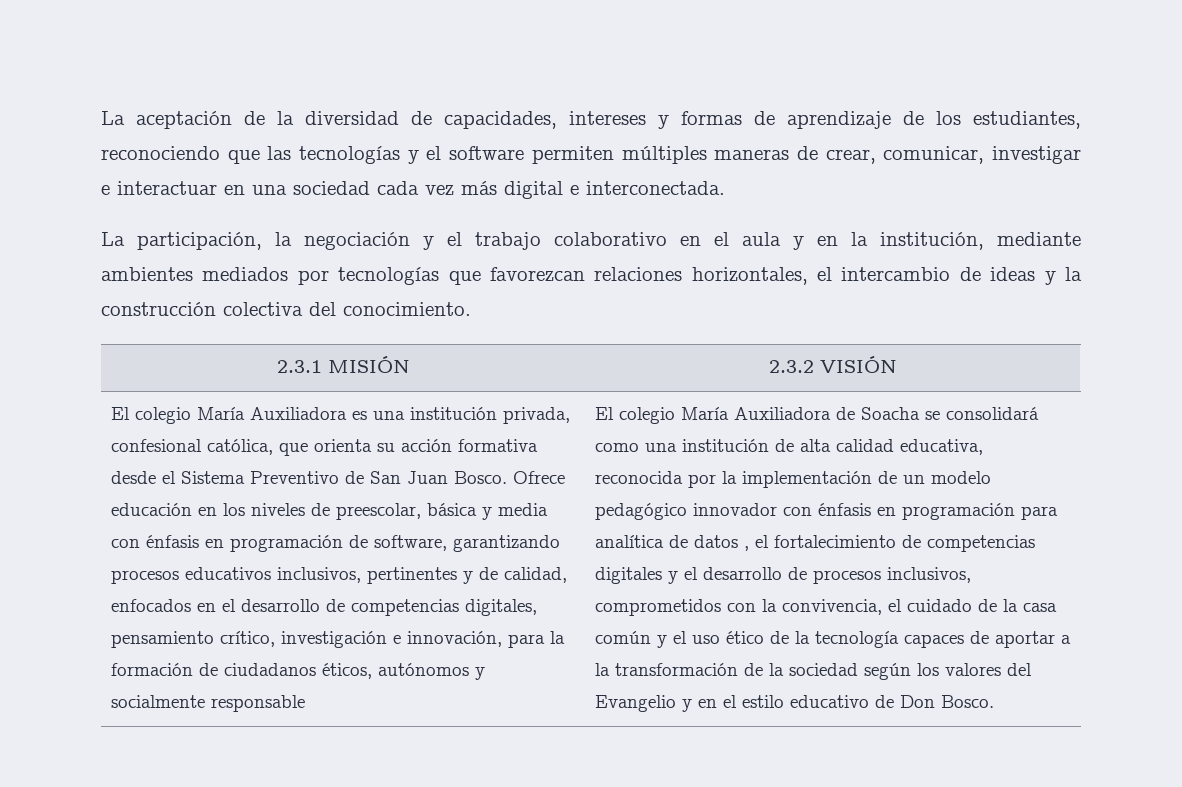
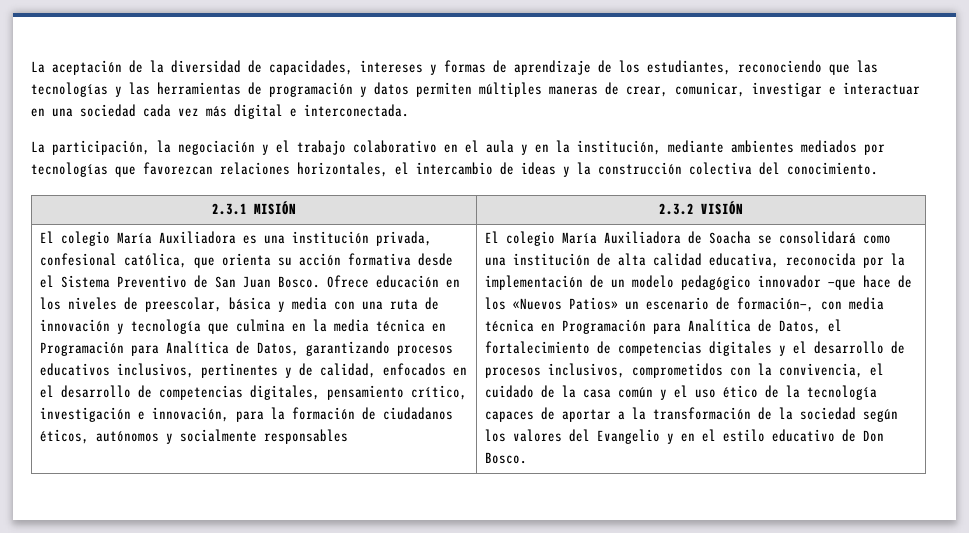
[426,146,525,160] el software -> [129,82,409,97] las herramientas de programación y datos
[146,535,448,552] énfasis en programación de software, -> [361,297,439,310] [39,319,446,334] [39,341,299,356] una ruta de innovación y tecnología que culmina en la media técnica en Programación para Analítica de Datos,
[211,695,306,712] responsable -> [263,429,348,444] responsables
[783,503,1059,520] [595,535,750,551] con énfasis en programación para analítica de datos , -> [827,275,912,290] [484,297,884,312] [484,319,821,334] —que hace de los «Nuevos Patios» un escenario de formación—, con media técnica en Programación para Analítica de Datos,

